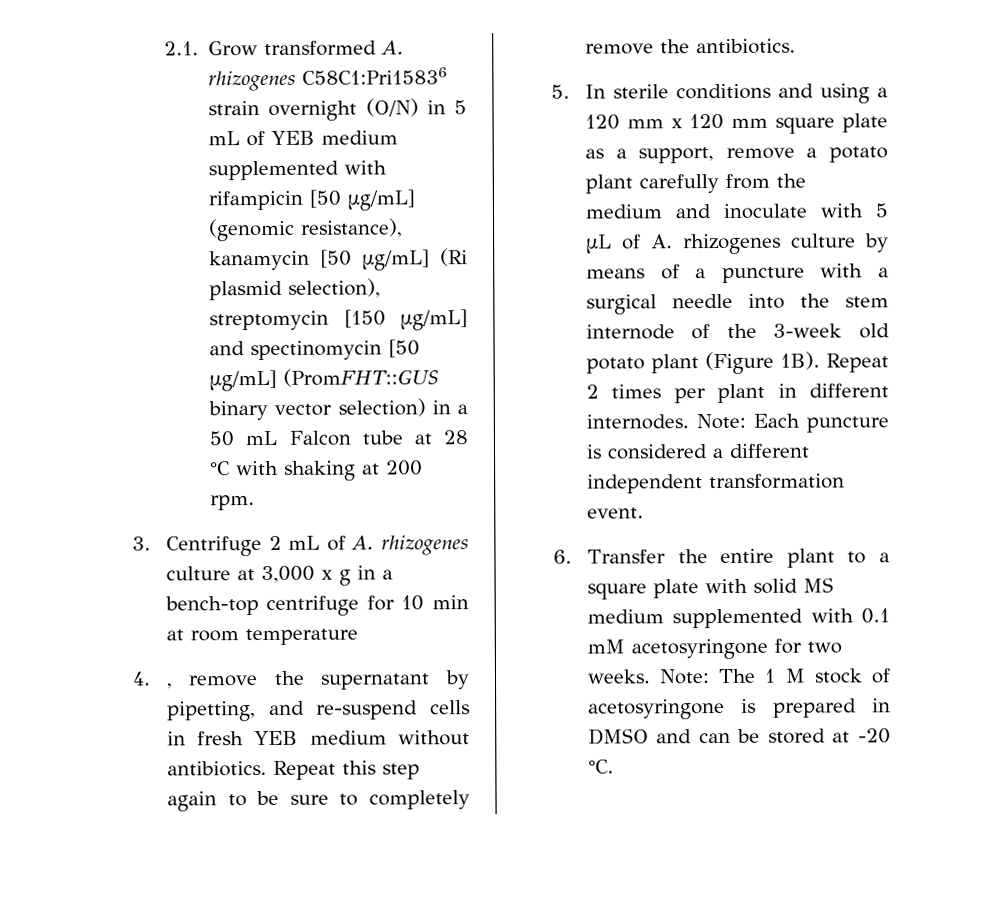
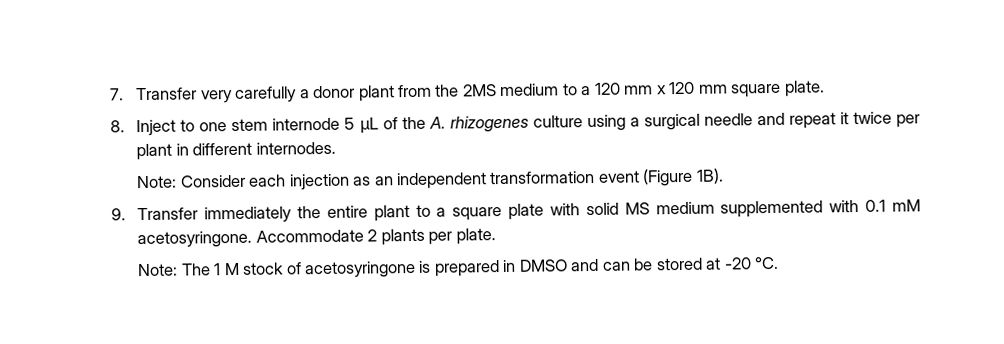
[163,40,405,57] [208,67,448,92] [208,98,467,121] [208,130,399,147] [208,160,388,181] [208,189,416,211] [208,218,404,242] [209,248,468,271] [209,278,382,301] [209,309,468,331] [209,339,421,361] [209,368,440,392] [208,398,468,421] [209,430,469,447] [210,460,424,481] [210,495,256,511] [131,535,470,557] [165,565,393,586] [164,595,469,616] [165,628,358,646] [131,670,470,690] [166,700,470,722] [166,730,470,746] [166,760,420,780] [166,790,471,812] [584,38,796,55] [550,83,870,104] 2.1. Grow transformed A. rhizogenes C58C1:Pri15836 strain overnight (O/N) in 5 mL of YEB medium supplemented with rifampicin [50 µg/mL] (genomic resistance), kanamycin [50 µg/mL] (Ri plasmid selection), streptomycin [150 µg/mL] and spectinomycin [50 µg/mL] (PromFHT::GUS binary vector selection) in a 50 mL Falcon tube at 28 °C with shaking at 200 rpm. // 3. Centrifuge 2 mL of A. rhizogenes culture at 3,000 x g in a bench-top centrifuge for 10 min at room temperature // 4. , remove the supernatant by pipetting, and re-suspend cells in fresh YEB medium without antibiotics. Repeat this step again to be sure to completely remove the antibiotics. // 5. In sterile conditions and using -> [109,83,578,104] 7. Transfer very carefully a donor plant from the 2MS medium to
[842,113,888,133] [584,146,888,164] [584,173,806,194] [584,203,863,219] plate as a support, remove a potato plant carefully from the medium and inoculate with -> [783,80,825,97] [109,117,341,137] plate. // 8. Inject to one stem internode
[650,233,889,255] [585,263,889,284] [585,293,889,315] [585,323,890,340] [585,351,889,375] [585,384,662,399] A. rhizogenes culture by means of a puncture with a surgical needle into the stem internode of the 3-week old potato plant (Figure 1B). Repeat 2 times -> [401,111,892,133] the A. rhizogenes culture using a surgical needle and repeat it twice
[695,413,889,433] [585,443,810,460] [586,473,845,494] [586,507,644,519] [552,549,666,564] Note: Each puncture is considered a different independent transformation event. // 6. Transfer -> [137,168,724,191] [110,206,293,224] // Note: Consider each injection as an independent transformation event (Figure 1B). // 9. Transfer immediately
[630,638,842,660] [586,669,651,684] acetosyringone for two weeks. -> [137,228,496,249] acetosyringone. Accommodate 2 plants per plate. //

